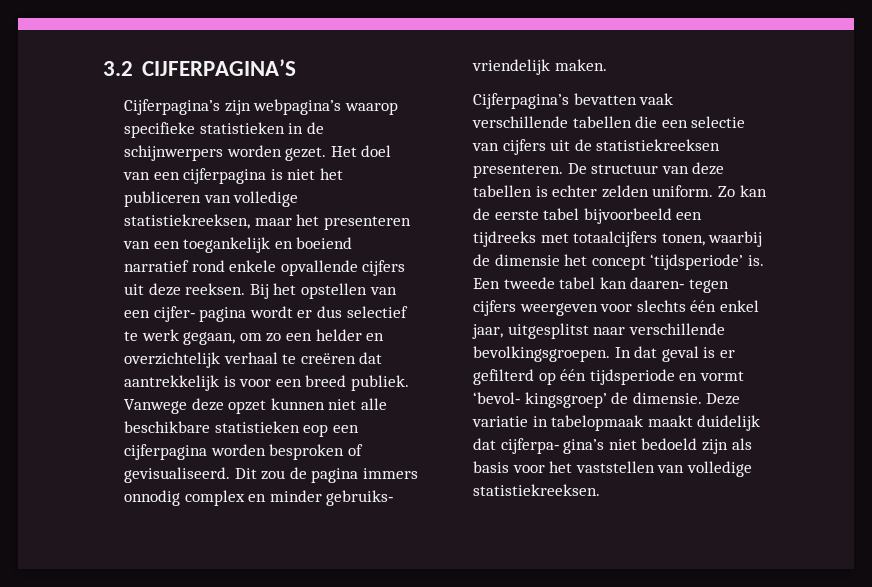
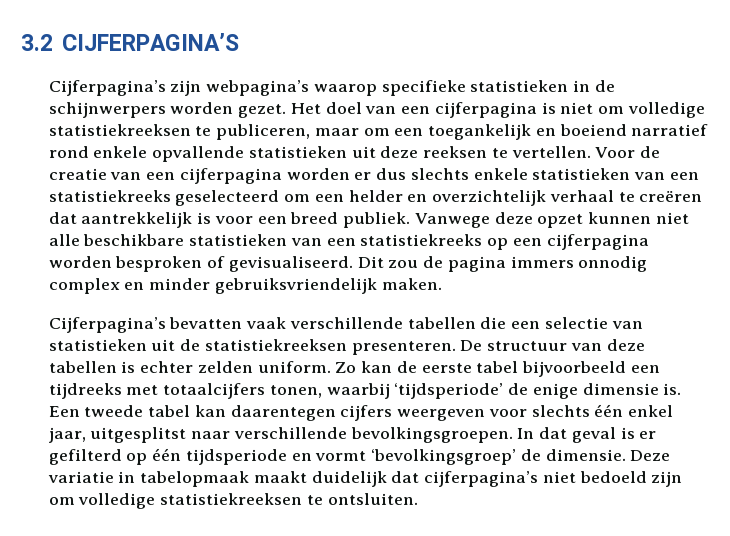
[320,168,344,180] [124,191,299,207] [124,214,411,230] [123,241,151,249] het publiceren van volledige statistiekreeksen, maar het presenteren van -> [597,102,705,118] [48,124,390,140] om volledige statistiekreeksen te publiceren, maar om
[362,260,406,276] cijfers -> [248,146,347,158] statistieken
[185,283,397,299] [124,306,408,322] [124,329,282,345] reeksen. Bij het opstellen van een cijfer‐ pagina wordt er dus selectief te werk gegaan, om zo -> [423,146,660,158] [48,168,699,184] [48,190,311,206] reeksen te vertellen. Voor de creatie van een cijferpagina worden er dus slechts enkele statistieken van een statistiekreeks geselecteerd om
[303,424,329,437] eop -> [290,234,509,250] van een statistiekreeks op
[326,490,394,506] [472,59,551,75] gebruiks‐ vriendelijk -> [214,278,377,294] gebruiksvriendelijk
[502,139,546,155] cijfers -> [48,339,147,351] statistieken
[473,254,744,270] de dimensie het concept ‘tijdsperiode’ -> [394,383,659,399] ‘tijdsperiode’ de enige dimensie
[630,277,730,293] daaren‐ tegen -> [230,405,336,421] daarentegen
[473,392,607,408] ‘bevol‐ kingsgroep’ -> [371,449,517,465] ‘bevolkingsgroep’
[500,438,605,454] cijferpa‐ gina’s -> [424,471,539,487] cijferpagina’s
[731,438,752,450] [473,461,753,477] [473,484,601,496] als basis voor het vaststellen van volledige statistiekreeksen. -> [48,493,418,509] om volledige statistiekreeksen te ontsluiten.

